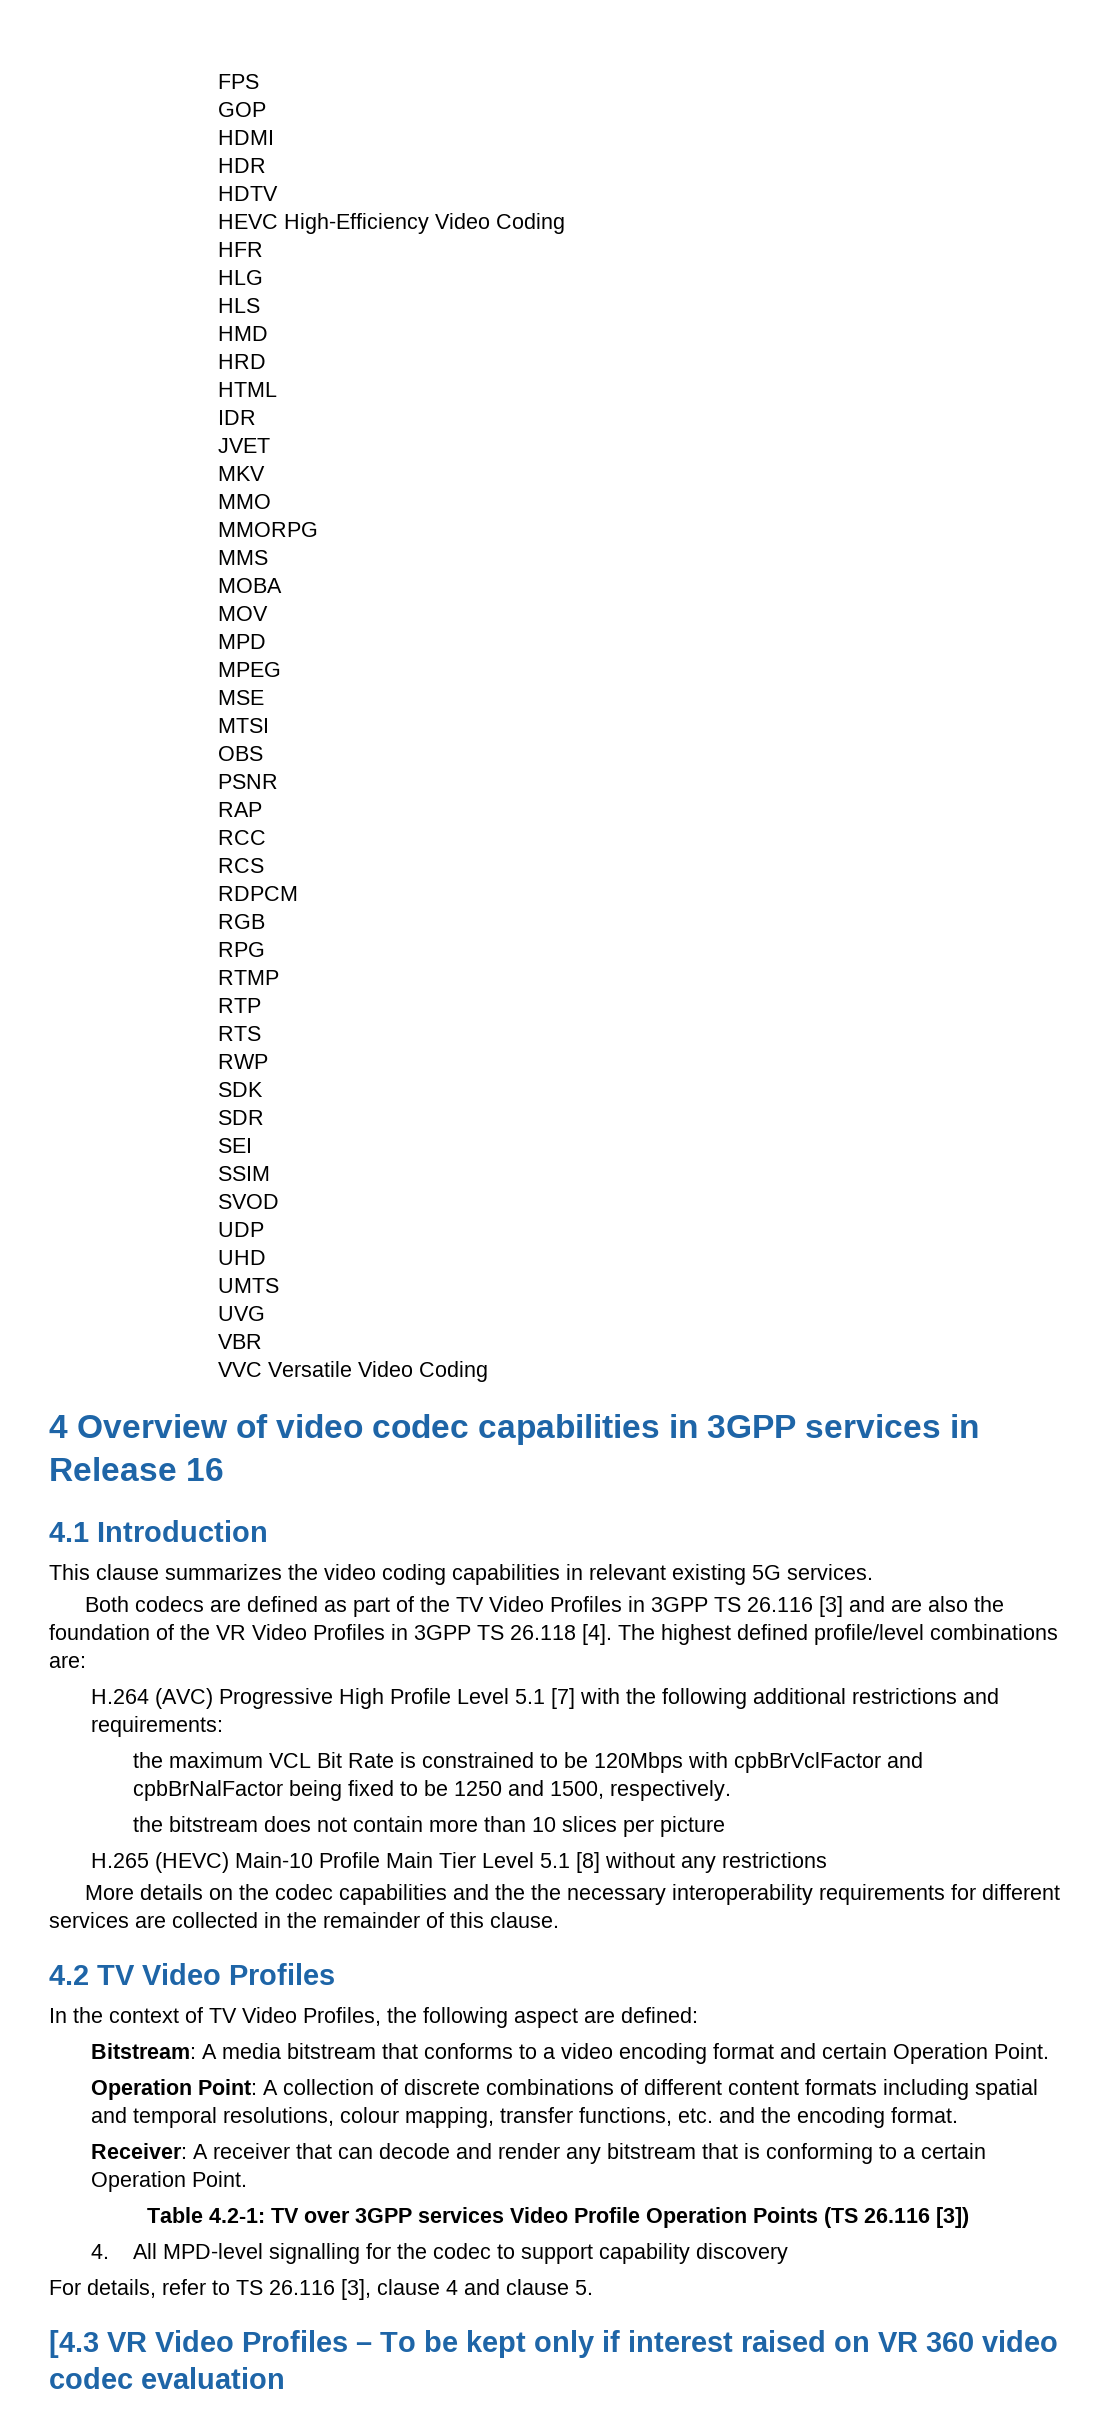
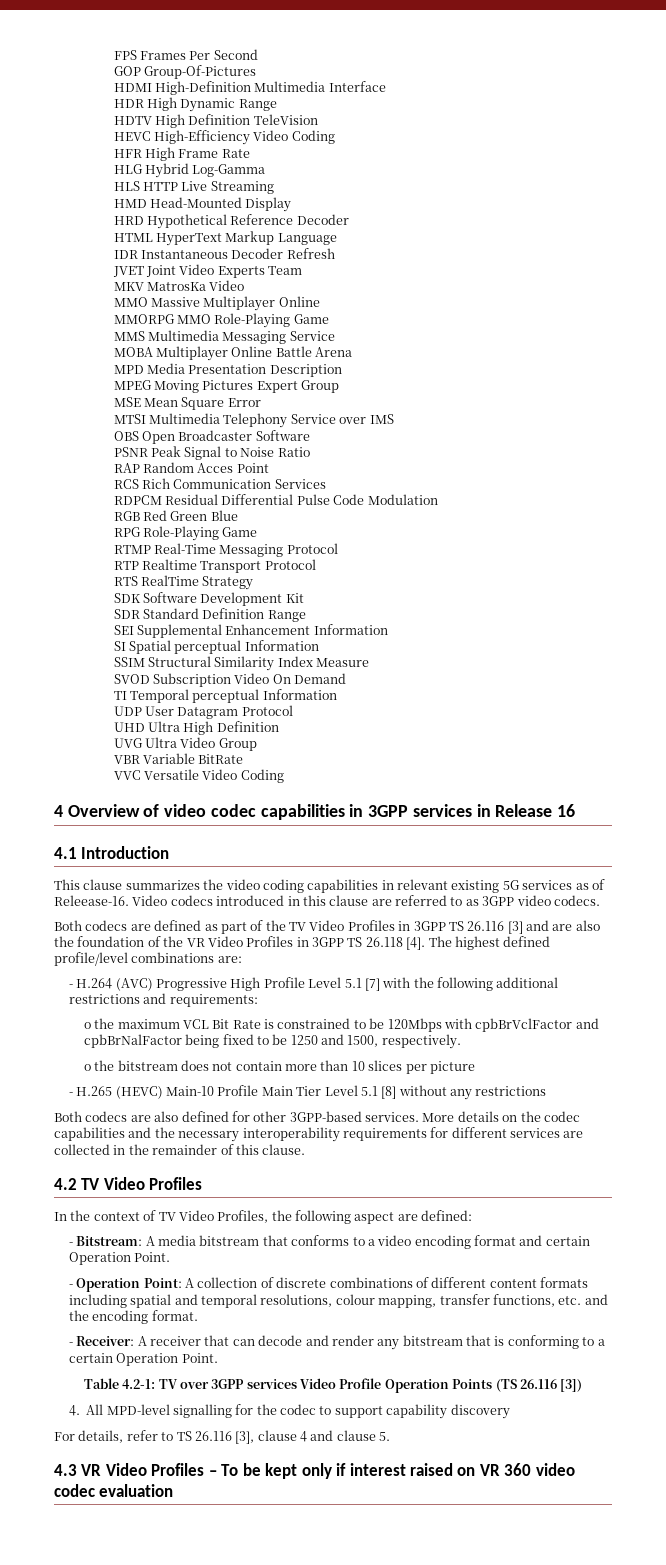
(259, 81) none -> [140,49,258,60] Frames Per Second
(266, 109) none -> [144,65,257,79] Group-Of-Pictures
[217,158,266,173] [217,186,278,201] // HDR // HDTV -> [155,81,386,95] [113,97,277,112] [113,114,318,128] High-Definition Multimedia Interface // HDR High Dynamic Range // HDTV High Definition TeleVision
(263, 249) none -> [145,147,250,161] High Frame Rate
(263, 277) none -> [145,163,266,178] Hybrid Log-Gamma
(260, 305) none -> [143,181,274,194] HTTP Live Streaming
(268, 333) none -> [150,197,292,212] Head-Mounted Display
[217,382,277,397] [217,410,256,425] [217,438,270,453] // HTML // IDR // JVET -> [147,214,349,229] [113,231,337,246] [113,248,335,259] [112,264,303,278] Hypothetical Reference Decoder // HTML HyperText Markup Language // IDR Instantaneous Decoder Refresh // JVET Joint Video Experts Team
[217,494,271,509] [217,522,318,537] [217,550,268,565] [217,578,282,593] [217,606,268,621] [217,634,266,649] [217,662,281,677] [217,690,264,705] [217,718,269,733] [217,746,263,761] [217,774,278,789] [217,802,262,817] [217,830,266,845] [217,858,264,873] [217,886,298,901] [217,914,265,929] // MMO // MMORPG // MMS // MOBA // MOV // MPD // MPEG // MSE // MTSI // OBS // PSNR // RAP // RCC // RCS // RDPCM // RGB -> [147,280,245,291] [113,296,320,311] [113,313,329,328] [113,330,335,344] [113,346,353,361] [113,363,342,377] [113,380,340,393] [113,397,261,410] [113,413,394,428] [113,430,310,444] [113,446,310,460] [113,462,269,473] [113,478,326,489] [113,494,438,505] [113,510,238,521] MatrosKa Video // MMO Massive Multiplayer Online // MMORPG MMO Role-Playing Game // MMS Multimedia Messaging Service // MOBA Multiplayer Online Battle Arena // MPD Media Presentation Description // MPEG Moving Pictures Expert Group // MSE Mean Square Error // MTSI Multimedia Telephony Service over IMS // OBS Open Broadcaster Software // PSNR Peak Signal to Noise Ratio // RAP Random Acces Point // RCS Rich Communication Services // RDPCM Residual Differential Pulse Code Modulation // RGB Red Green Blue
(265, 949) none -> [143,526,258,541] Role-Playing Game
[217,998,261,1013] // RTP -> [154,543,338,557] [113,559,316,573] Real-Time Messaging Protocol // RTP Realtime Transport Protocol
[217,1054,268,1069] // RWP -> [141,575,254,590] RealTime Strategy
[217,1110,264,1125] [217,1138,252,1153] [217,1166,270,1181] [217,1194,279,1209] [217,1222,264,1237] [217,1250,266,1265] [217,1278,279,1293] [217,1306,265,1321] // SDR // SEI // SSIM // SVOD // UDP // UHD // UMTS // UVG -> [143,592,304,606] [113,608,306,622] [113,624,388,638] [113,640,319,654] [113,656,370,671] [113,673,347,687] [113,689,337,703] [113,705,293,719] [113,721,279,735] [113,737,257,751] Software Development Kit // SDR Standard Definition Range // SEI Supplemental Enhancement Information // SI Spatial perceptual Information // SSIM Structural Similarity Index Measure // SVOD Subscription Video On Demand // TI Temporal perceptual Information // UDP User Datagram Protocol // UHD Ultra High Definition // UVG Ultra Video Group
(262, 1341) none -> [143,753,244,764] Variable BitRate
[787,1564,873,1580] services. -> [522,879,605,890] [54,895,600,906] services as of Releease-16. Video codecs introduced in this clause are referred to as 3GPP video codecs.
(86, 1661) none -> [68,984,73,988] -
(224, 1726) none -> [83,1022,91,1029] o
(732, 1790) none -> [83,1064,91,1071] o
(726, 1826) none -> [68,1092,73,1096] -
(828, 1860) none -> [54,1111,419,1122] Both codecs are also defined for other 3GPP-based services.
[531,1884,562,1900] the -> (175, 1132) none
(698, 2015) none -> [68,1242,73,1246] -
(1050, 2051) none -> [68,1284,73,1288] -
(959, 2115) none -> [68,1342,73,1346] -
[49,2330,99,2358] [4.3 -> [54,1464,77,1476] 4.3

